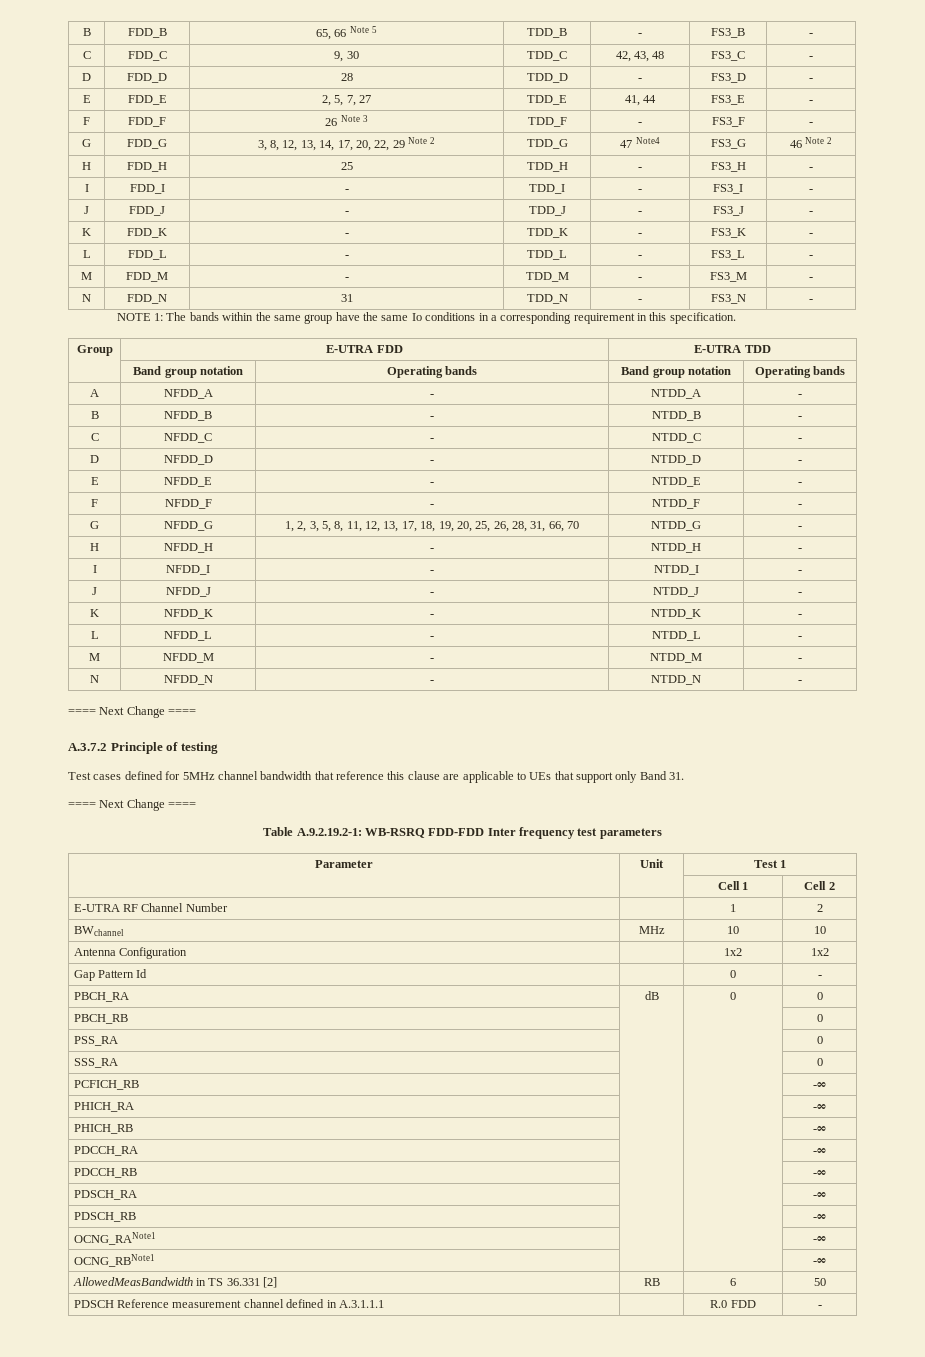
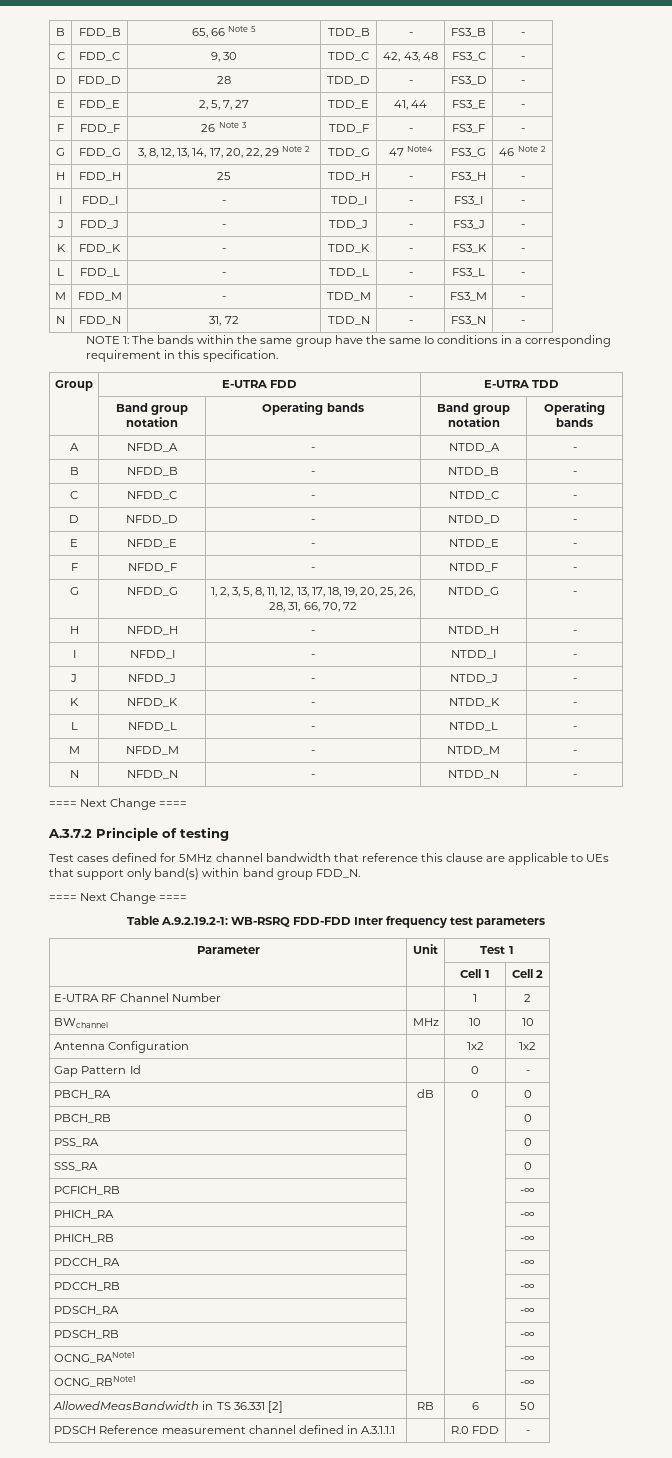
[340,294,353,302] 31 -> [209,316,239,326] 31, 72
[567,521,580,529] 70 -> [322,602,357,612] 70, 72
[639,771,685,780] Band 31. -> [154,868,360,880] band(s) within band group FDD_N.

